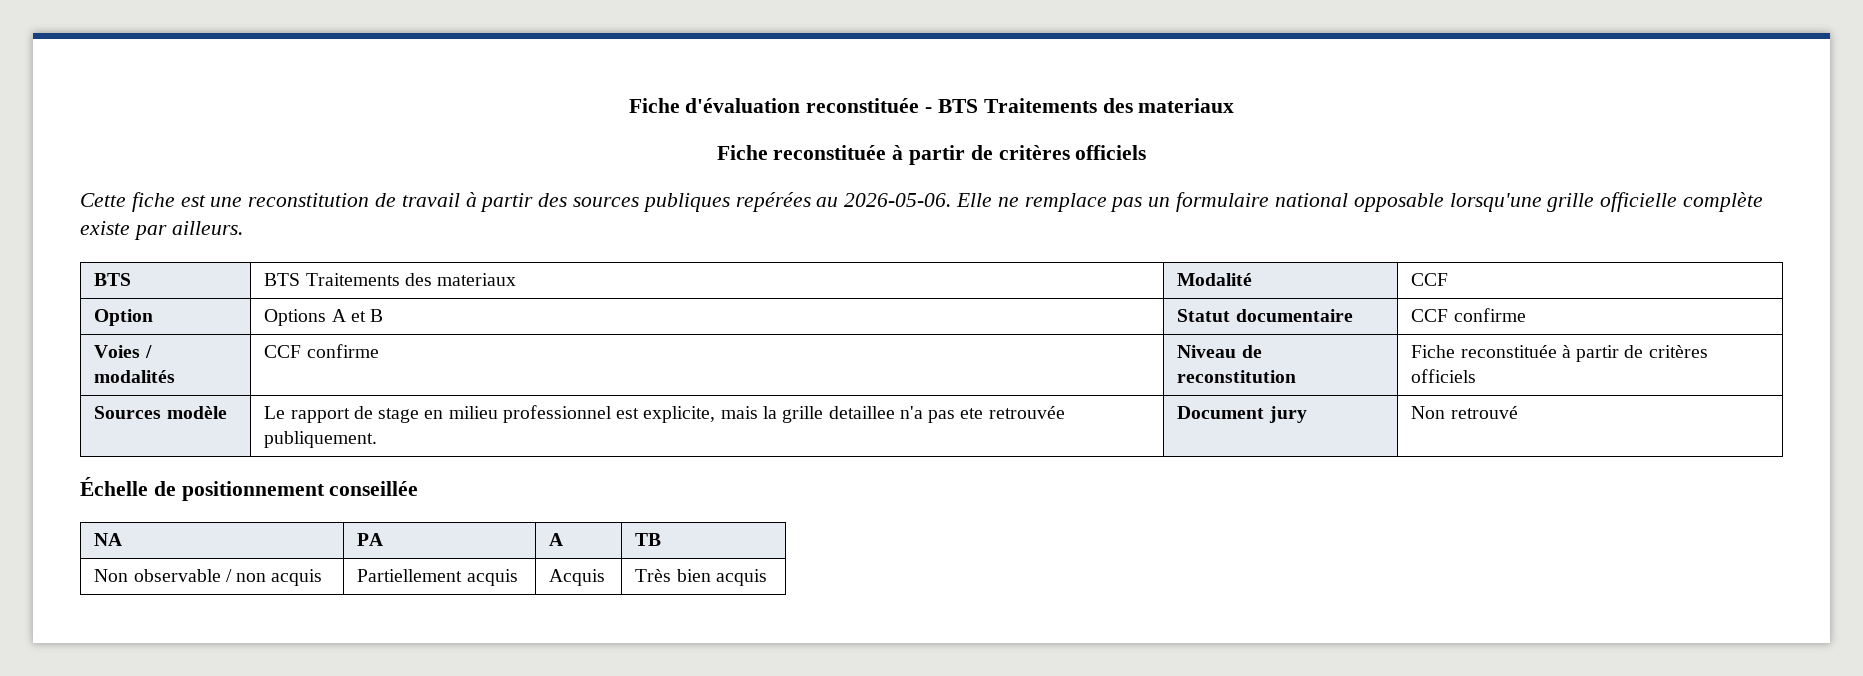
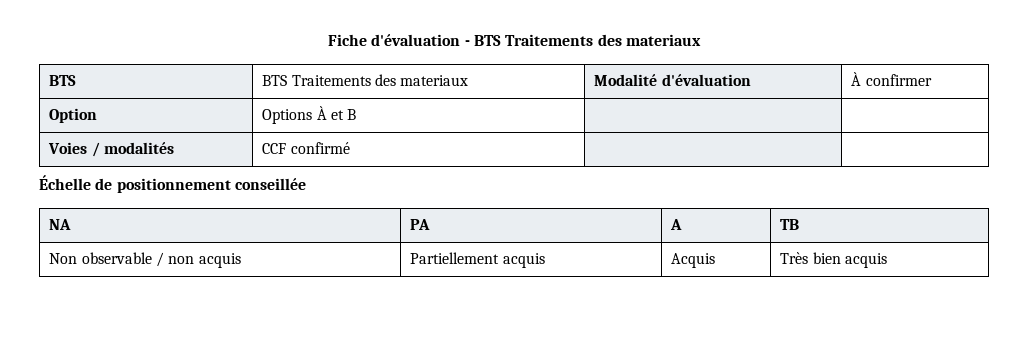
[806,98,920,113] reconstituée -> (461, 40) none
[716,145,1147,165] [80,192,1763,212] [80,221,243,240] // Fiche reconstituée à partir de critères officiels // Cette fiche est une reconstitution de travail à partir des sources publiques repérées au 2026-05-06. Elle ne remplace pas un formulaire national opposable lorsqu'une grille officielle complète existe par ailleurs. -> (701, 40) none
[1411,273,1449,286] | CCF -> [661,74,751,86] [851,72,932,86] d'évaluation | À confirmer
[331,309,346,322] A -> [316,106,327,120] À
[1177,309,1353,322] [1411,308,1526,322] Statut documentaire | CCF confirme -> (357, 114) |
[306,344,379,358] [1177,345,1262,358] [1177,370,1297,383] [1411,345,1708,362] [1411,369,1477,383] [94,406,227,419] [264,405,1065,423] [264,431,378,448] [1177,406,1307,423] [1411,406,1518,419] confirme | Niveau de reconstitution | Fiche reconstituée à partir de critères officiels // Sources modèle | Le rapport de stage en milieu professionnel est explicite, mais la grille detaillee n'a pas ete retrouvée publiquement. | Document jury | Non retrouvé -> [290,142,350,154] confirmé | |

